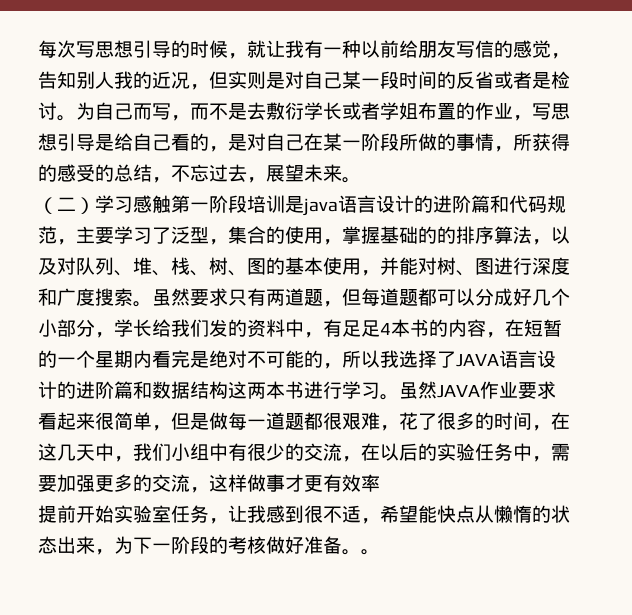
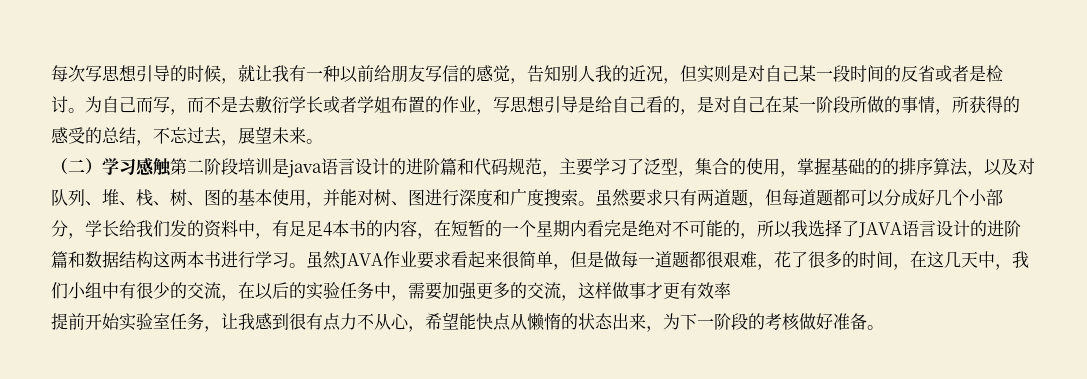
[190,202,209,211] 一 -> [187,160,204,173] 二
[323,505,361,523] 不适 -> [306,313,409,331] 有点力不从心
[361,549,380,555] 。 -> (884, 327) none

